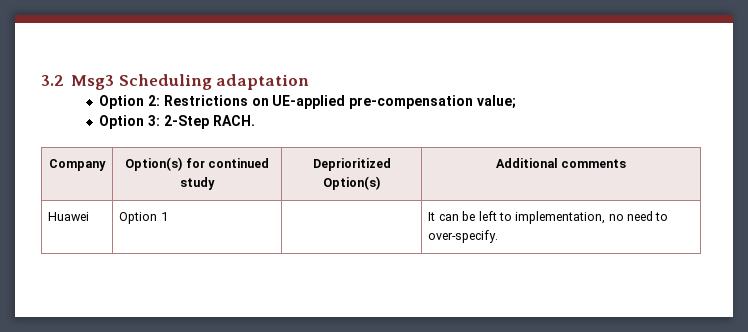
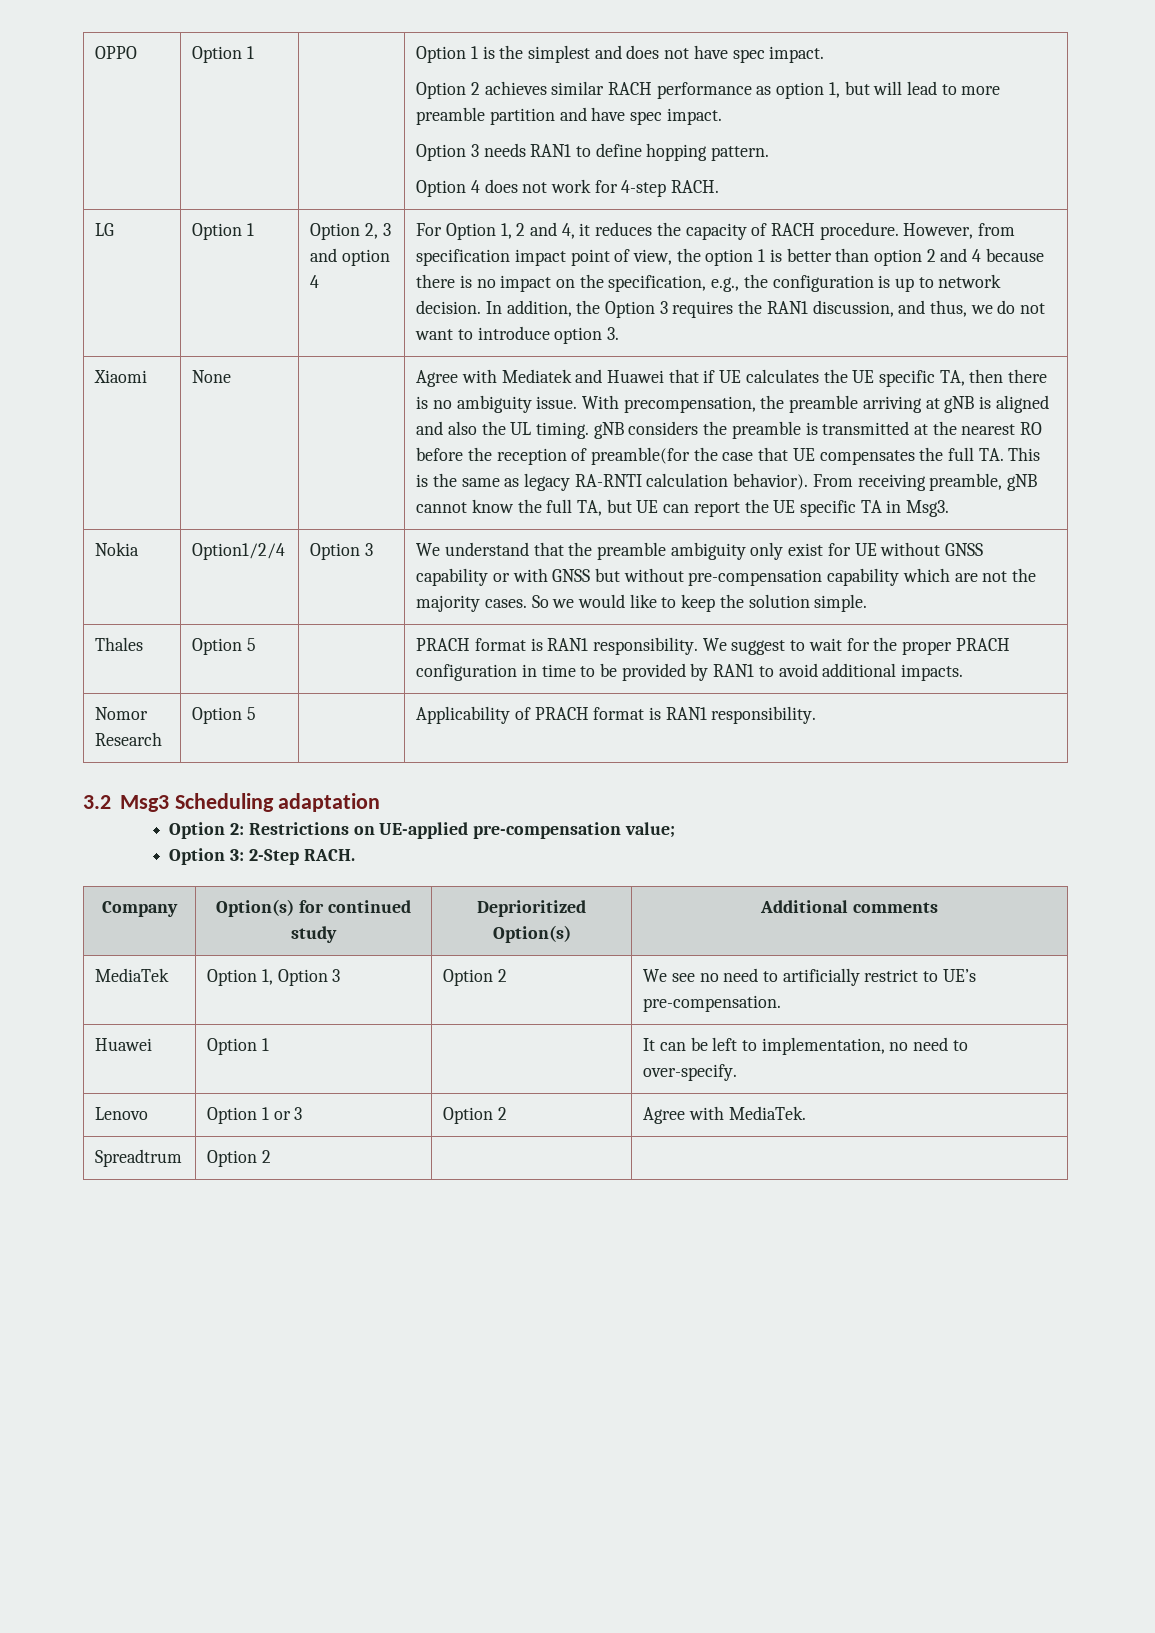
(41, 80) none -> [95,46,138,59] [192,46,254,63] [416,45,825,63] [416,81,1001,99] [416,107,722,125] [416,143,770,161] [416,179,720,197] [95,223,115,236] [192,223,254,240] [310,223,391,240] [310,248,390,266] [310,275,320,288] [416,222,1016,240] [416,248,1044,266] [416,274,1002,292] [416,300,1046,318] [415,326,619,344] [94,370,148,383] [192,370,232,383] [416,369,1048,387] [416,395,1049,413] [416,421,1043,439] [416,447,1041,465] [416,473,1038,491] [416,499,950,517] [95,542,140,556] [192,543,286,560] [310,543,373,560] [416,542,984,560] [416,568,1037,586] [416,594,868,612] [95,637,144,651] [192,638,256,655] [416,637,1010,655] [416,663,964,681] [95,707,149,720] [95,732,163,746] [192,707,256,724] [416,706,817,724] OPPO | Option 1 | | Option 1 is the simplest and does not have spec impact. // Option 2 achieves similar RACH performance as option 1, but will lead to more preamble partition and have spec impact. // Option 3 needs RAN1 to define hopping pattern. // Option 4 does not work for 4-step RACH. // LG | Option 1 | Option 2, 3 and option 4 | For Option 1, 2 and 4, it reduces the capacity of RACH procedure. However, from specification impact point of view, the option 1 is better than option 2 and 4 because there is no impact on the specification, e.g., the configuration is up to network decision. In addition, the Option 3 requires the RAN1 discussion, and thus, we do not want to introduce option 3. // Xiaomi | None | | Agree with Mediatek and Huawei that if UE calculates the UE specific TA, then there is no ambiguity issue. With precompensation, the preamble arriving at gNB is aligned and also the UL timing. gNB considers the preamble is transmitted at the nearest RO before the reception of preamble(for the case that UE compensates the full TA. This is the same as legacy RA-RNTI calculation behavior). From receiving preamble, gNB cannot know the full TA, but UE can report the UE specific TA in Msg3. // Nokia | Option1/2/4 | Option 3 | We understand that the preamble ambiguity only exist for UE without GNSS capability or with GNSS but without pre-compensation capability which are not the majority cases. So we would like to keep the solution simple. // Thales | Option 5 | | PRACH format is RAN1 responsibility. We suggest to wait for the proper PRACH configuration in time to be provided by RAN1 to avoid additional impacts. // Nomor Research | Option 5 | | Applicability of PRACH format is RAN1 responsibility. //
(627, 163) none -> [95,968,170,982] [207,969,341,986] [443,969,507,986] [643,968,976,986] [643,995,782,1012] // MediaTek | Option 1, Option 3 | Option 2 | We see no need to artificially restrict to UE’s pre-compensation.
(499, 236) none -> [95,1107,149,1120] [207,1107,303,1124] [443,1107,507,1124] [643,1106,806,1124] [95,1149,183,1167] [207,1150,271,1167] // Lenovo | Option 1 or 3 | Option 2 | Agree with MediaTek. // Spreadtrum | Option 2 | |

